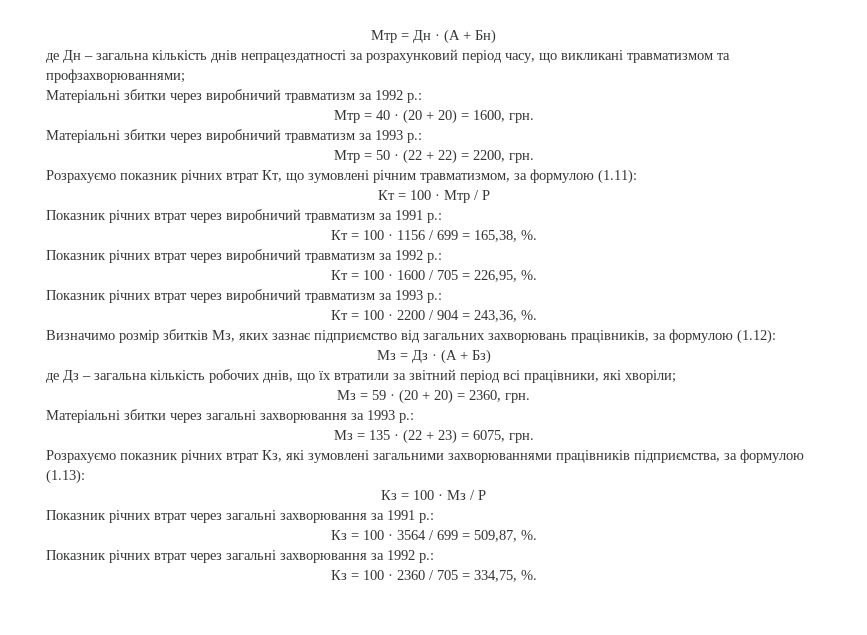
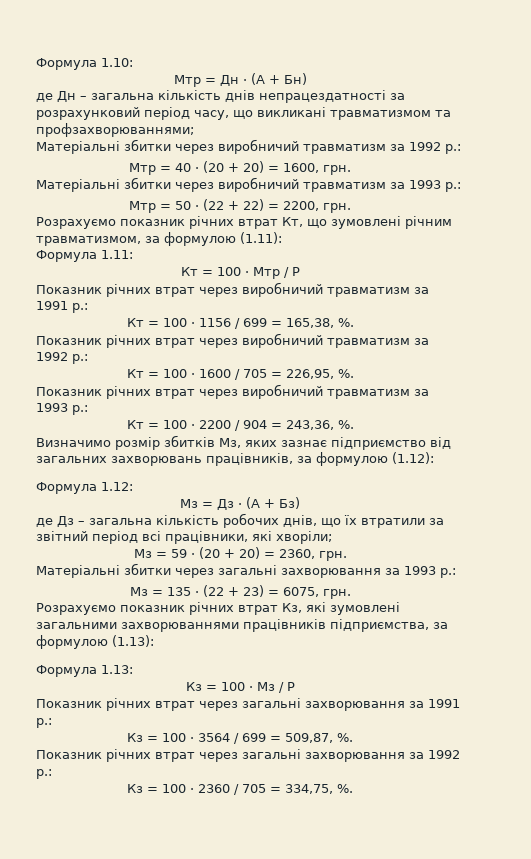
(371, 36) none -> [35,58,133,70] Формула 1.10: //
(638, 176) none -> [35,250,133,262] // Формула 1.11:
(777, 336) none -> [35,482,133,494] // Формула 1.12:
(86, 476) none -> [35,665,133,677] // Формула 1.13:

